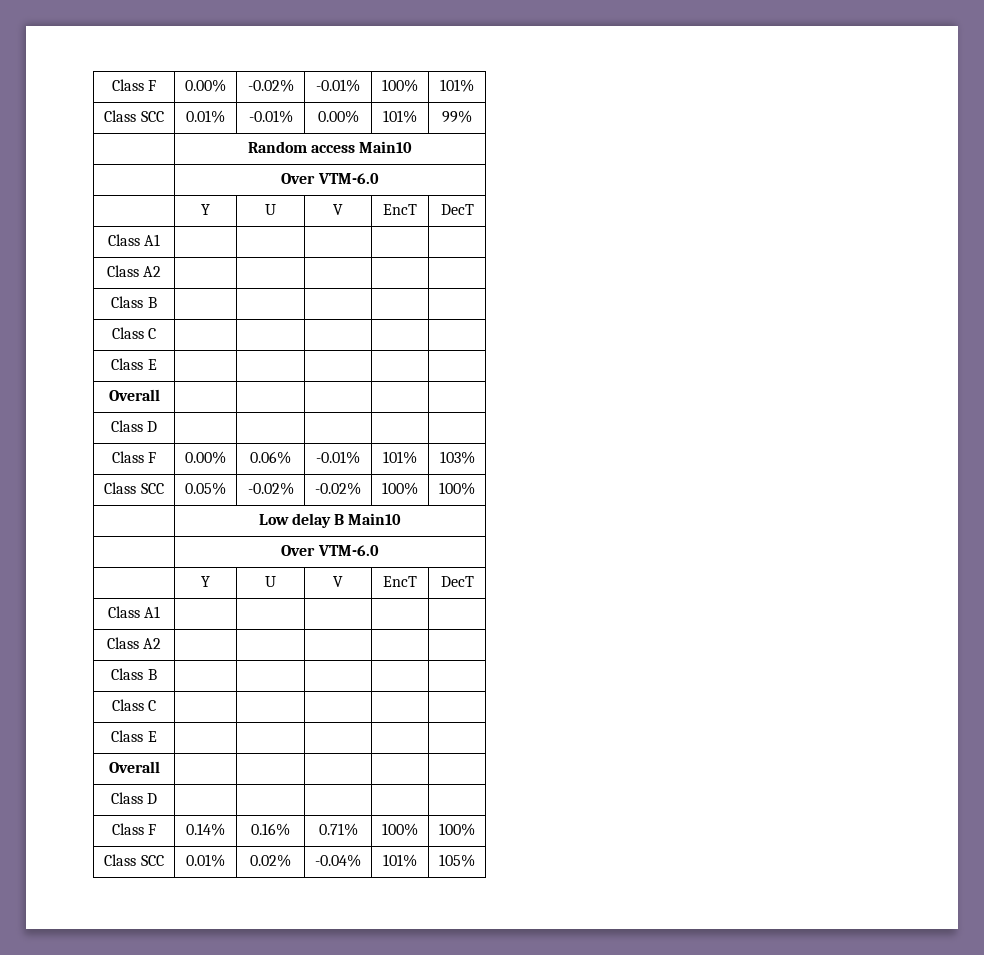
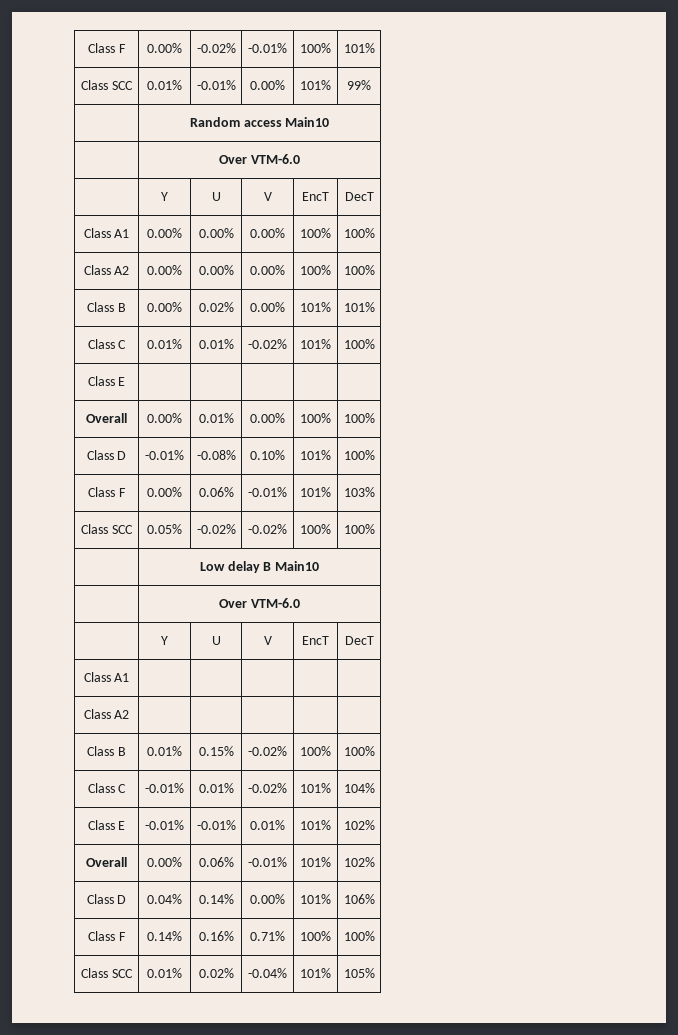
[106,265,162,277] [111,296,157,308] [111,327,157,339] [111,358,157,370] [108,389,160,401] [110,420,158,432] | | | | // Class A2 | | | | | // Class B | | | | | // Class C | | | | | // Class E | | | | | // Overall | | | | | // Class D | | | | | -> [147,228,182,238] [198,228,234,238] [250,228,285,238] [300,228,331,238] [343,228,375,238] [83,265,130,275] [147,265,182,275] [198,265,234,275] [250,265,285,275] [300,265,331,275] [343,265,375,275] [87,302,126,312] [147,302,182,312] [198,302,234,312] [250,302,285,312] [300,302,331,312] [343,302,375,312] [87,339,127,349] [147,339,182,349] [198,339,234,349] [248,339,287,349] [300,339,331,349] [343,339,375,349] [87,376,126,386] [86,413,127,423] [147,413,182,423] [198,413,234,423] [250,413,285,423] [300,413,331,423] [343,413,375,423] [86,450,127,460] [145,450,184,460] [196,450,236,460] [250,450,285,460] [300,450,331,460] [343,450,375,460] 0.00% | 0.00% | 0.00% | 100% | 100% // Class A2 | 0.00% | 0.00% | 0.00% | 100% | 100% // Class B | 0.00% | 0.02% | 0.00% | 101% | 101% // Class C | 0.01% | 0.01% | -0.02% | 101% | 100% // Class E | | | | | // Overall | 0.00% | 0.01% | 0.00% | 100% | 100% // Class D | -0.01% | -0.08% | 0.10% | 101% | 100%
[111,699,157,711] [111,730,157,742] [108,761,160,773] [110,792,158,804] | | | | // Class C | | | | | // Class E | | | | | // Overall | | | | | // Class D | | | | | -> [147,746,182,756] [198,746,234,756] [248,746,287,756] [300,746,331,756] [343,746,375,756] [87,783,127,793] [145,783,184,793] [198,783,234,793] [248,783,287,793] [300,783,331,793] [343,783,375,793] [87,820,126,830] [145,820,184,830] [196,820,236,830] [250,820,285,830] [300,820,331,830] [343,820,375,830] [86,857,127,867] [147,857,182,867] [198,857,234,867] [248,857,287,867] [300,857,331,867] [343,857,375,867] [86,894,127,904] [147,894,182,904] [198,894,234,904] [250,894,285,904] [300,894,331,904] [343,894,375,904] 0.01% | 0.15% | -0.02% | 100% | 100% // Class C | -0.01% | 0.01% | -0.02% | 101% | 104% // Class E | -0.01% | -0.01% | 0.01% | 101% | 102% // Overall | 0.00% | 0.06% | -0.01% | 101% | 102% // Class D | 0.04% | 0.14% | 0.00% | 101% | 106%

